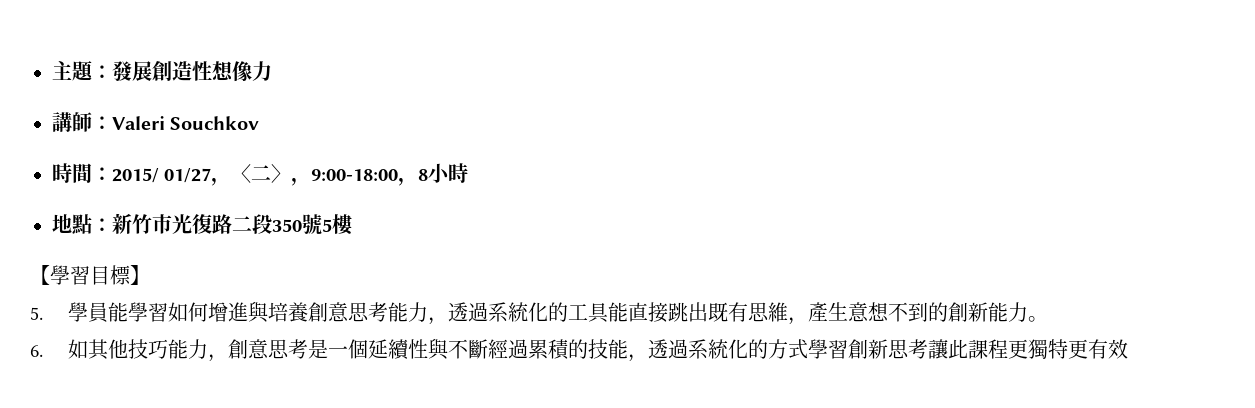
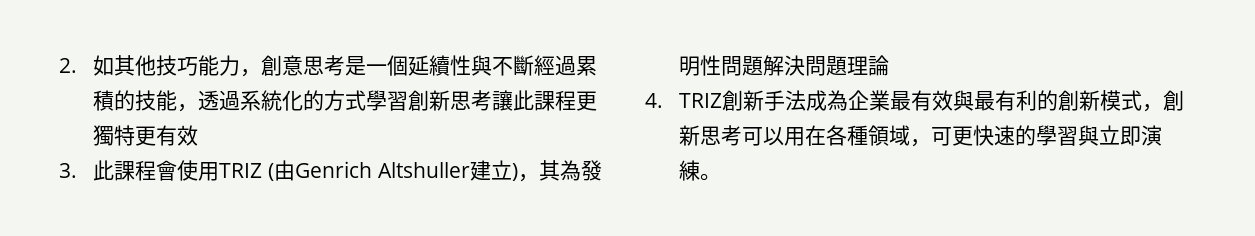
[52,61,272,82] [52,112,260,132] [52,163,469,186] [52,213,354,235] [30,265,150,285] [30,301,1049,325] [30,345,43,357] 主題：發展創造性想像力 // 講師：Valeri Souchkov // 時間：2015/ 01/27，〈二〉，9:00-18:00，8小時 // 地點：新竹市光復路二段350號5樓 // 【學習目標】 // 5.學員能學習如何增進與培養創意思考能力，透過系統化的工具能直接跳出既有思維，產生意想不到的創新能力。 // 6. -> [59,58,77,73] 2.
(1129, 349) none -> [59,160,602,182] [679,55,890,76] [645,90,1185,112] [679,125,1163,147] [679,160,722,181] // 3.此課程會使用TRIZ (由Genrich Altshuller建立)，其為發明性問題解決問題理論 // 4. TRIZ創新手法成為企業最有效與最有利的創新模式，創新思考可以用在各種領域，可更快速的學習與立即演練。

